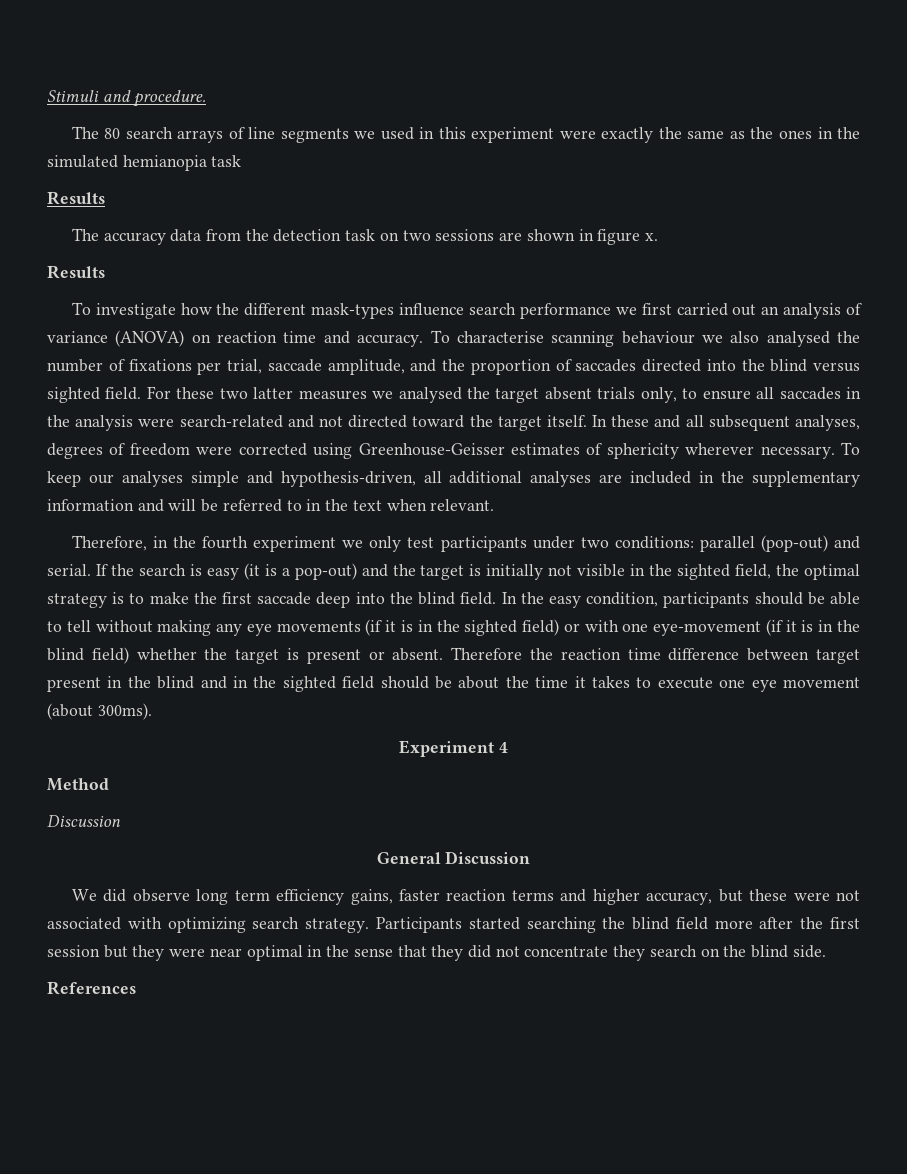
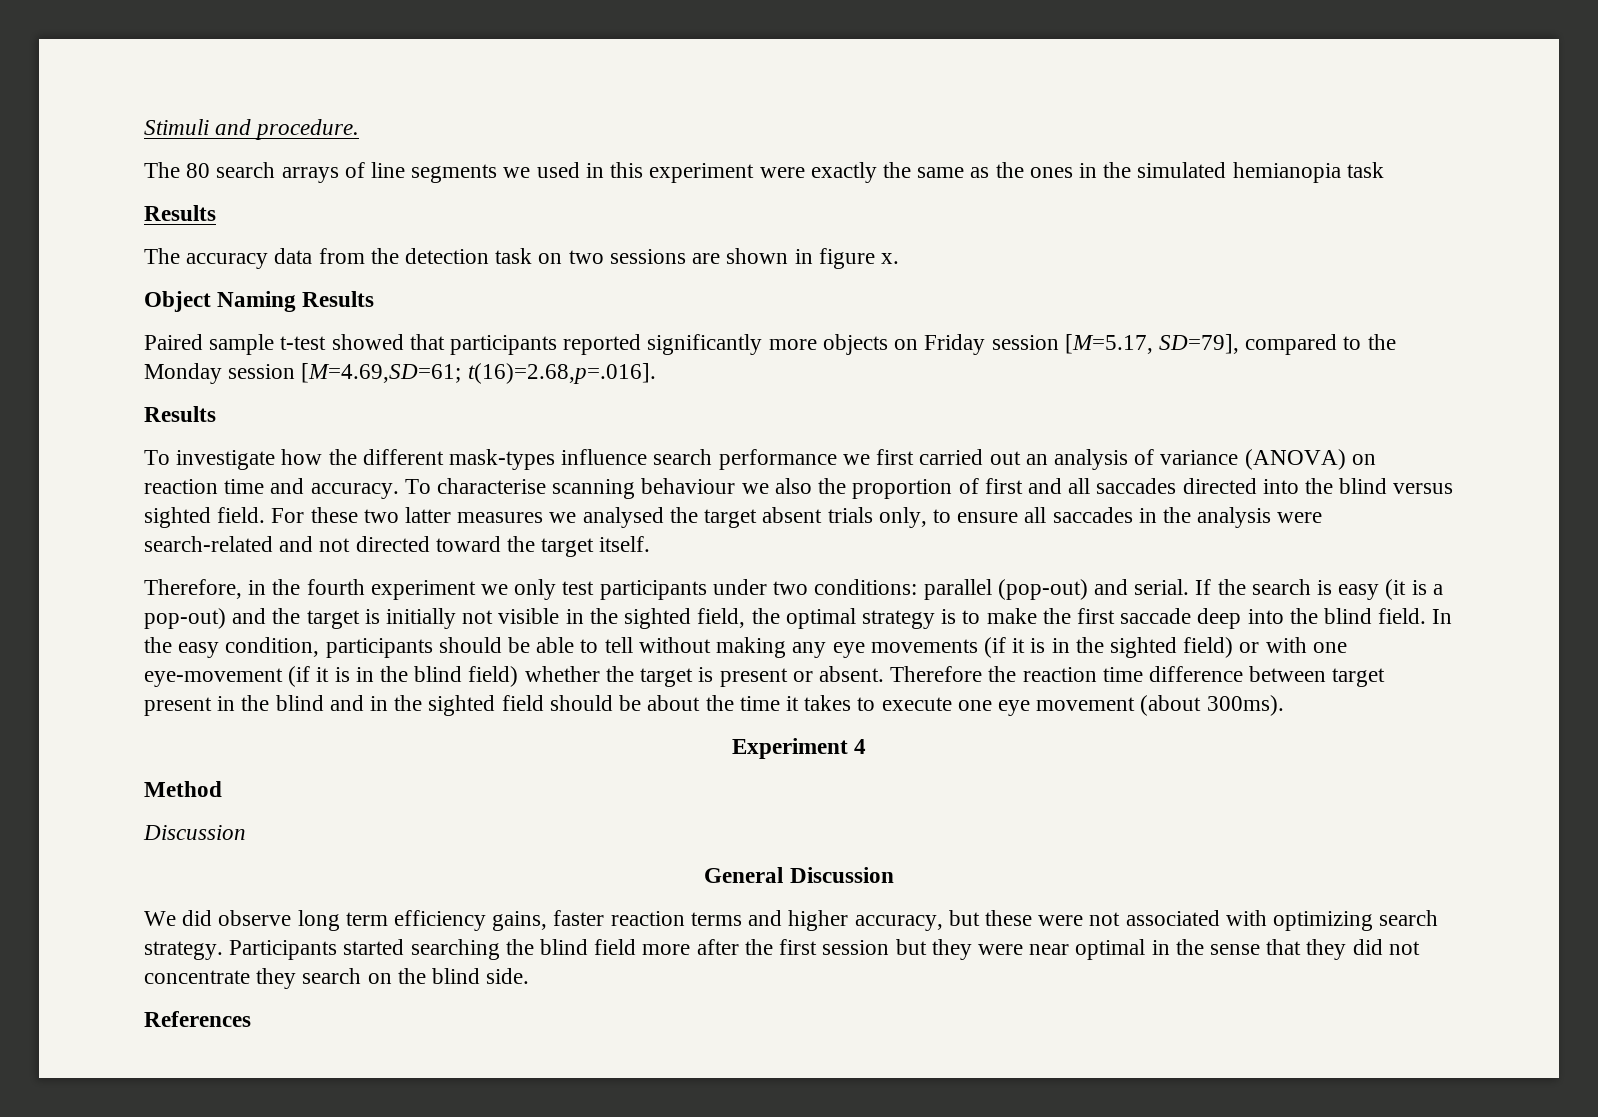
(659, 237) none -> [144,291,375,312] [144,334,1396,355] [144,363,656,384] // Object Naming Results // Paired sample t-test showed that participants reported significantly more objects on Friday session [M=5.17, SD=79], compared to the Monday session [M=4.69,SD=61; t(16)=2.68,p=.016].
[766,331,860,347] [47,359,572,375] analysed the number of fixations per trial, saccade amplitude, and the proportion of -> [818,478,1091,499] the proportion of first and all
[592,415,860,431] [47,442,860,459] [47,471,860,487] [47,499,495,512] In these and all subsequent analyses, degrees of freedom were corrected using Greenhouse-Geisser estimates of sphericity wherever necessary. To keep our analyses simple and hypothesis-driven, all additional analyses are included in the supplementary information and will be referred to in the text when relevant. -> (651, 544) none

